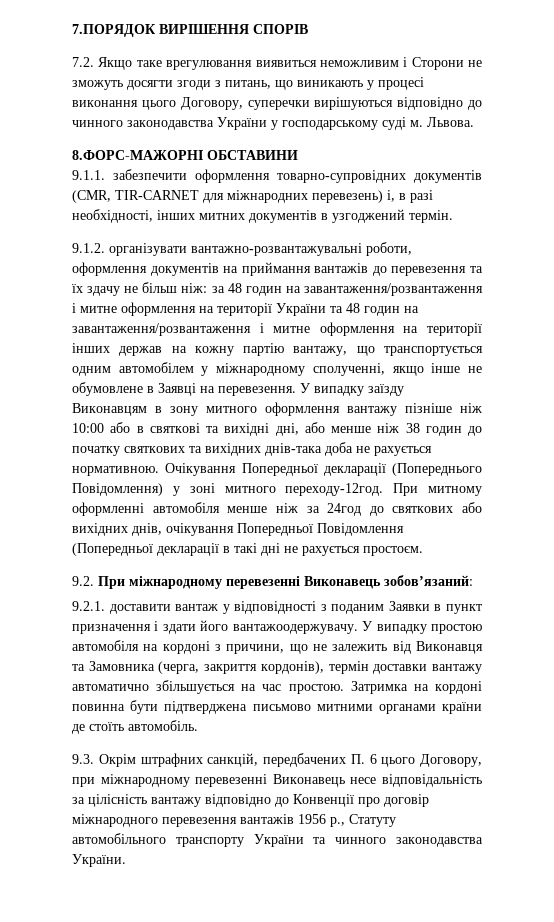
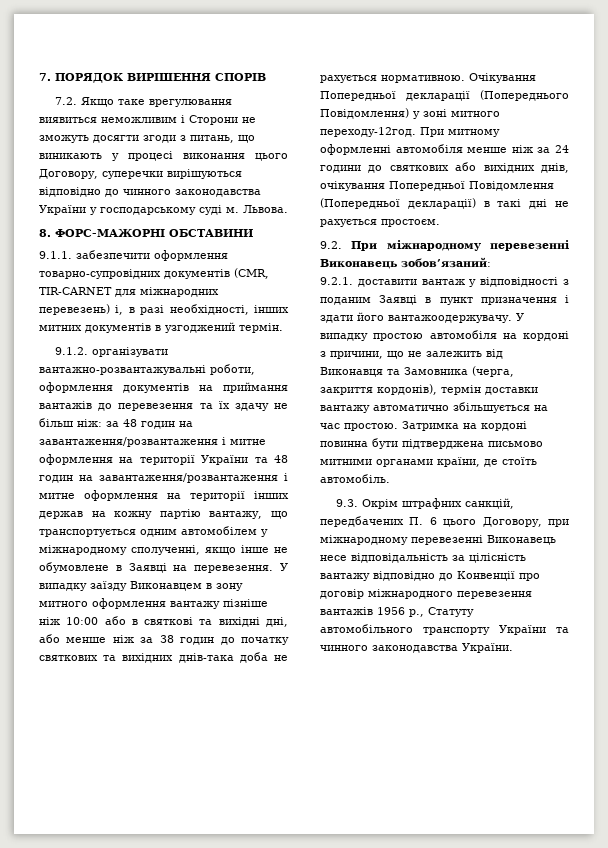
[72,24,156,37] 7.ПОРЯДОК -> [39,73,123,83] 7. ПОРЯДОК
[72,150,203,160] 8.ФОРС-МАЖОРНІ -> [39,228,165,237] 8. ФОРС-МАЖОРНІ
[72,403,147,416] Виконавцям -> [130,581,202,591] Виконавцем
(400, 428) none -> [140,637,154,643] за
[327,503,362,516] 24год -> [555,145,569,153] [320,165,361,173] 24 години
[157,543,219,556] декларації -> [407,198,476,209] декларації)
[388,601,430,611] Заявки -> [379,295,418,305] Заявці
[442,702,482,714] країни -> [437,457,480,467] країни,

